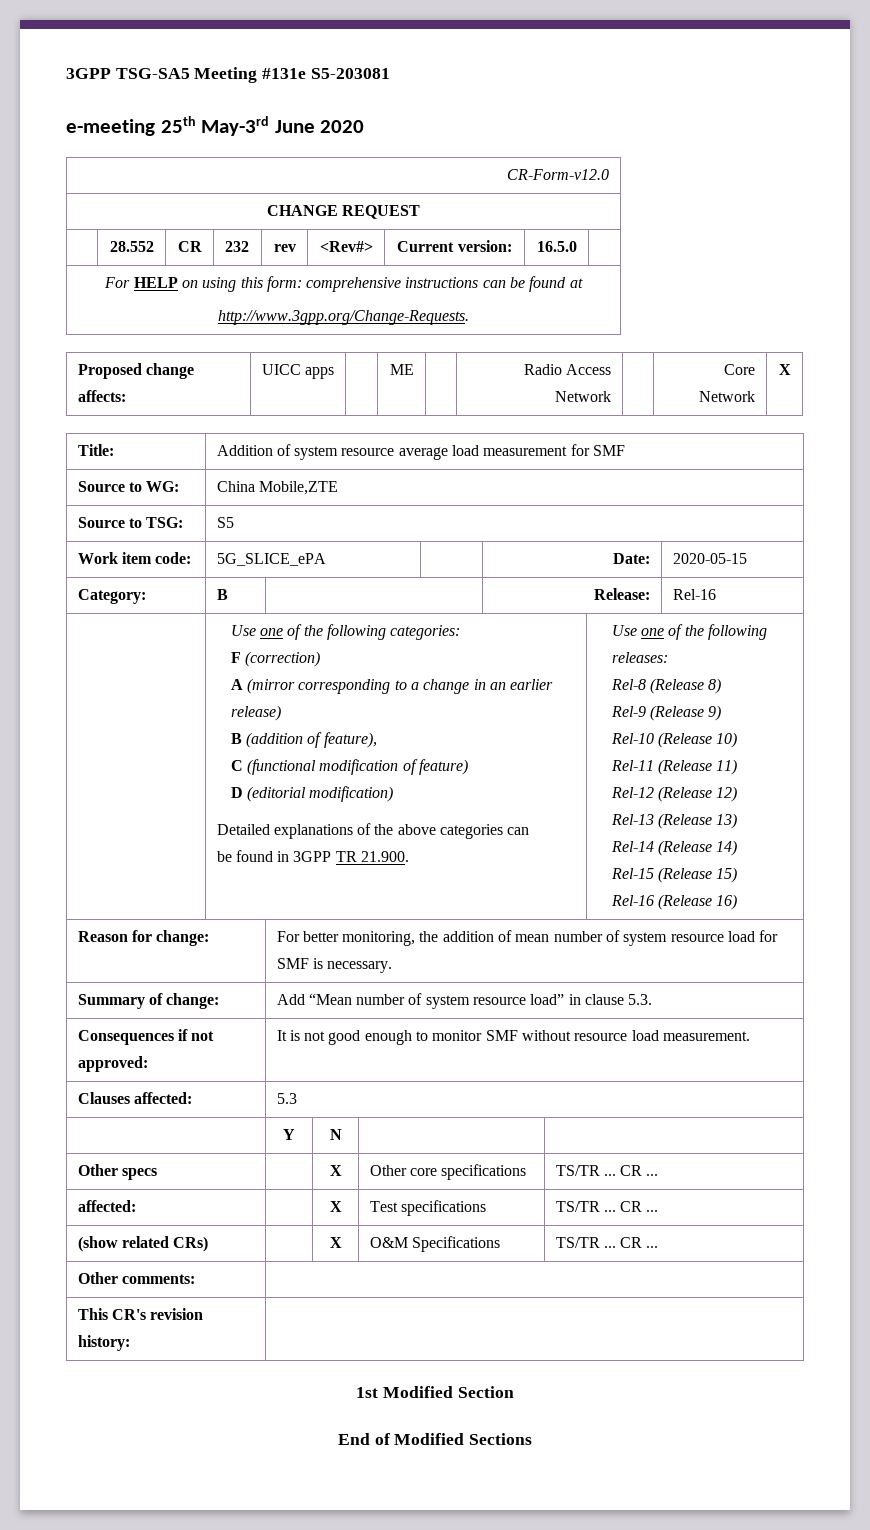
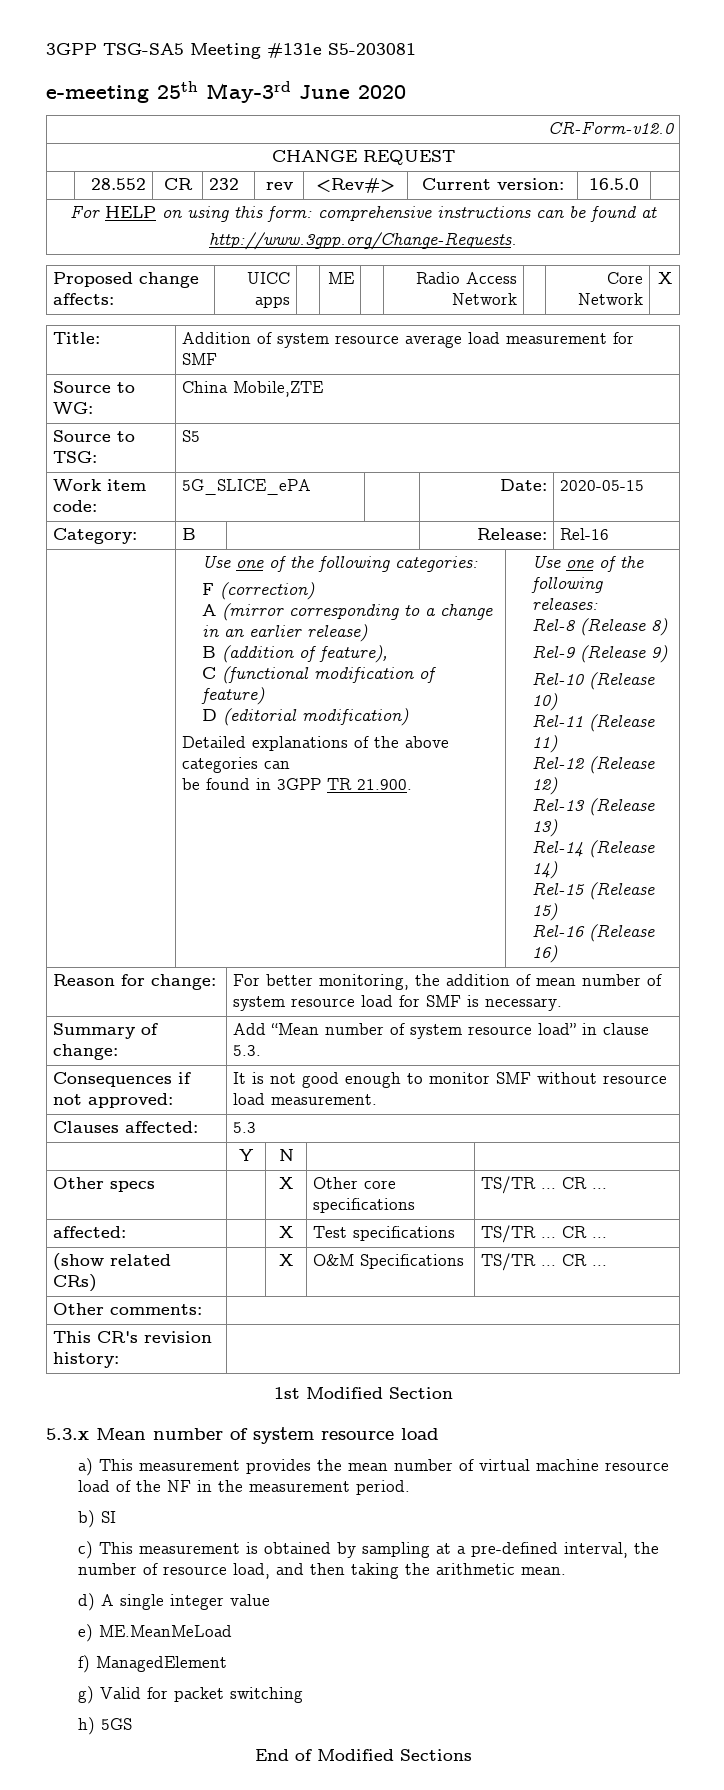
(514, 1392) none -> [46,1427,439,1444] [78,1458,670,1476] [78,1480,411,1495] [78,1510,117,1528] [78,1541,660,1559] [78,1563,567,1579] [78,1593,271,1611] [78,1624,233,1642] [78,1655,228,1673] [78,1686,304,1704] [78,1717,133,1735] // 5.3.x Mean number of system resource load // a) This measurement provides the mean number of virtual machine resource load of the NF in the measurement period. // b) SI // c) This measurement is obtained by sampling at a pre-defined interval, the number of resource load, and then taking the arithmetic mean. // d) A single integer value // e) ME.MeanMeLoad // f) ManagedElement // g) Valid for packet switching // h) 5GS

